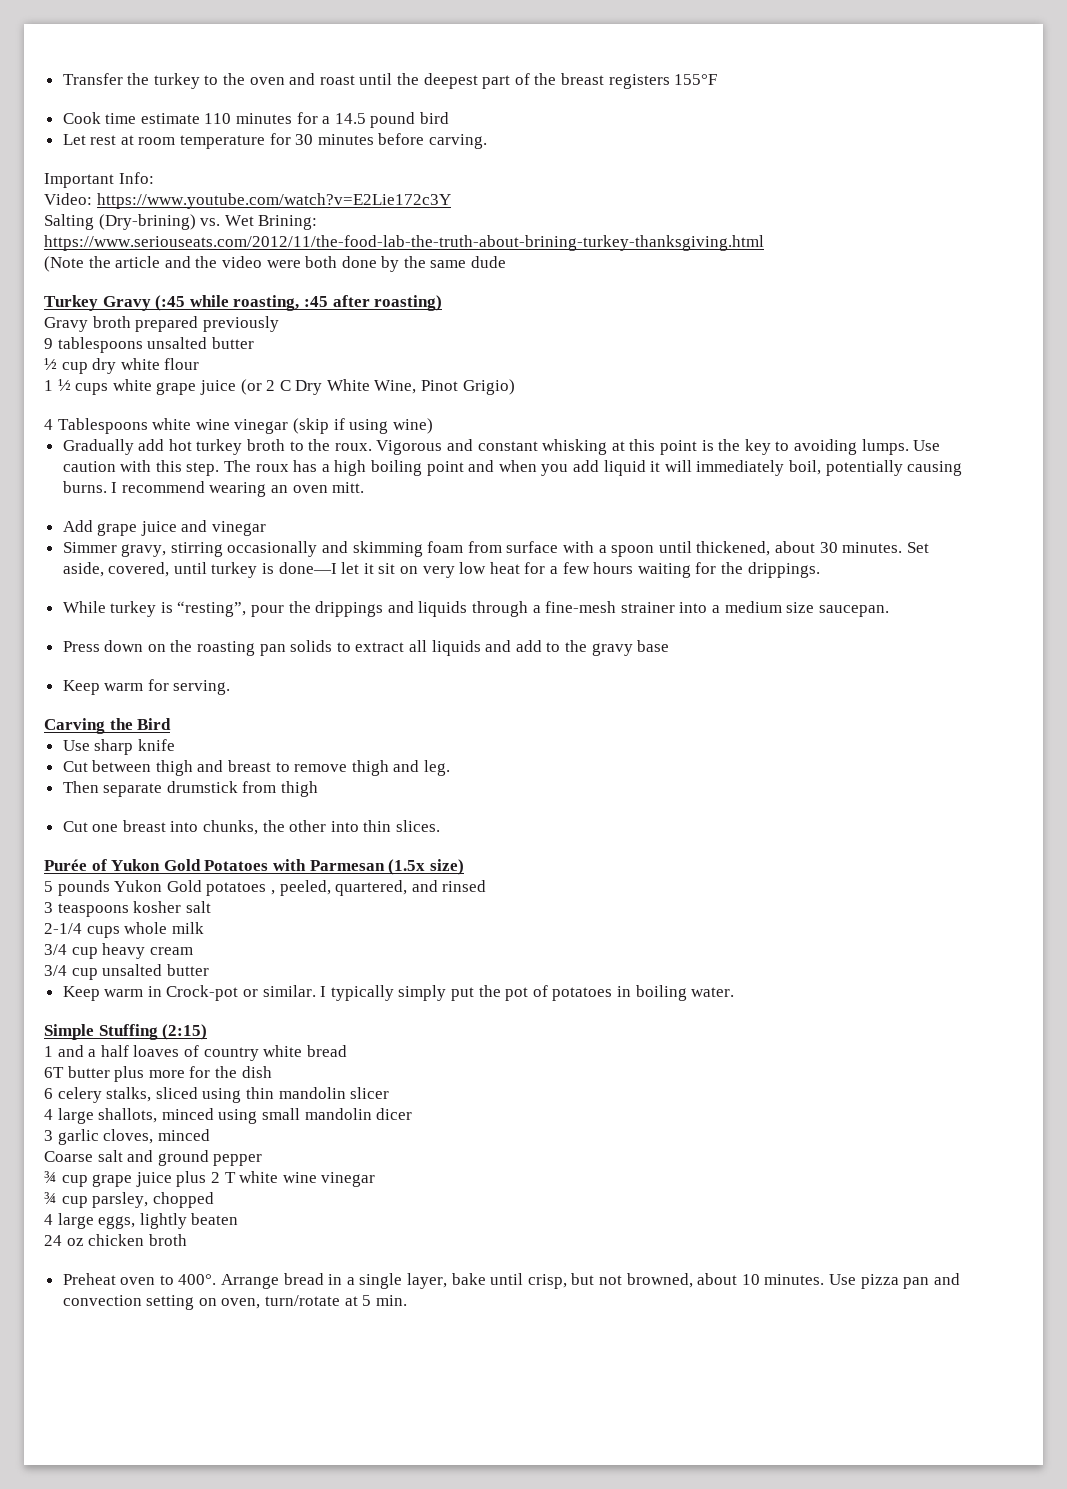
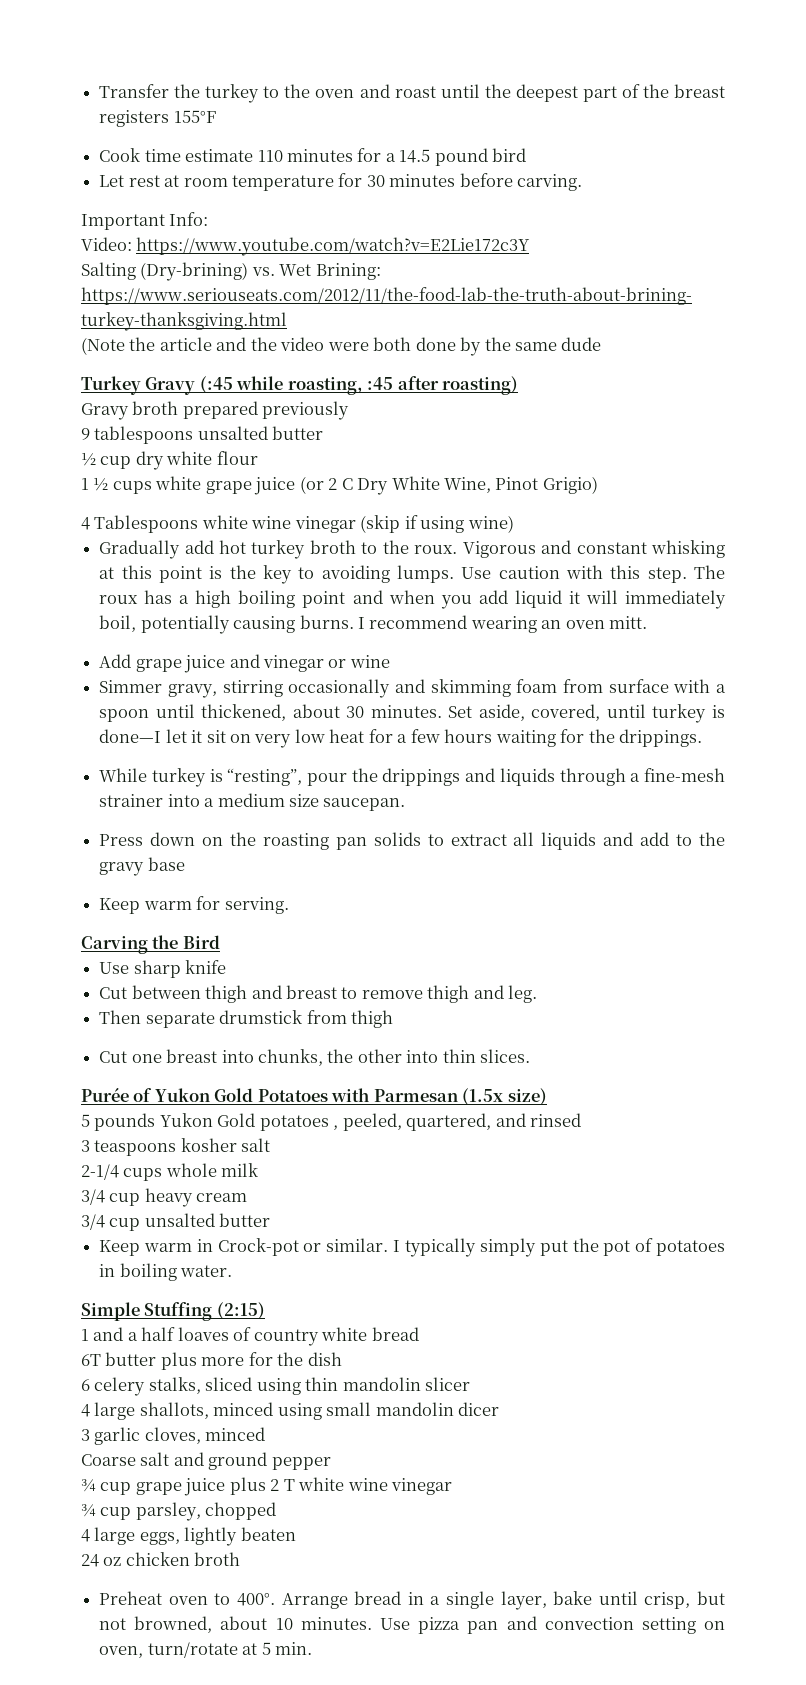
(267, 528) none -> [328,655,390,668] or wine

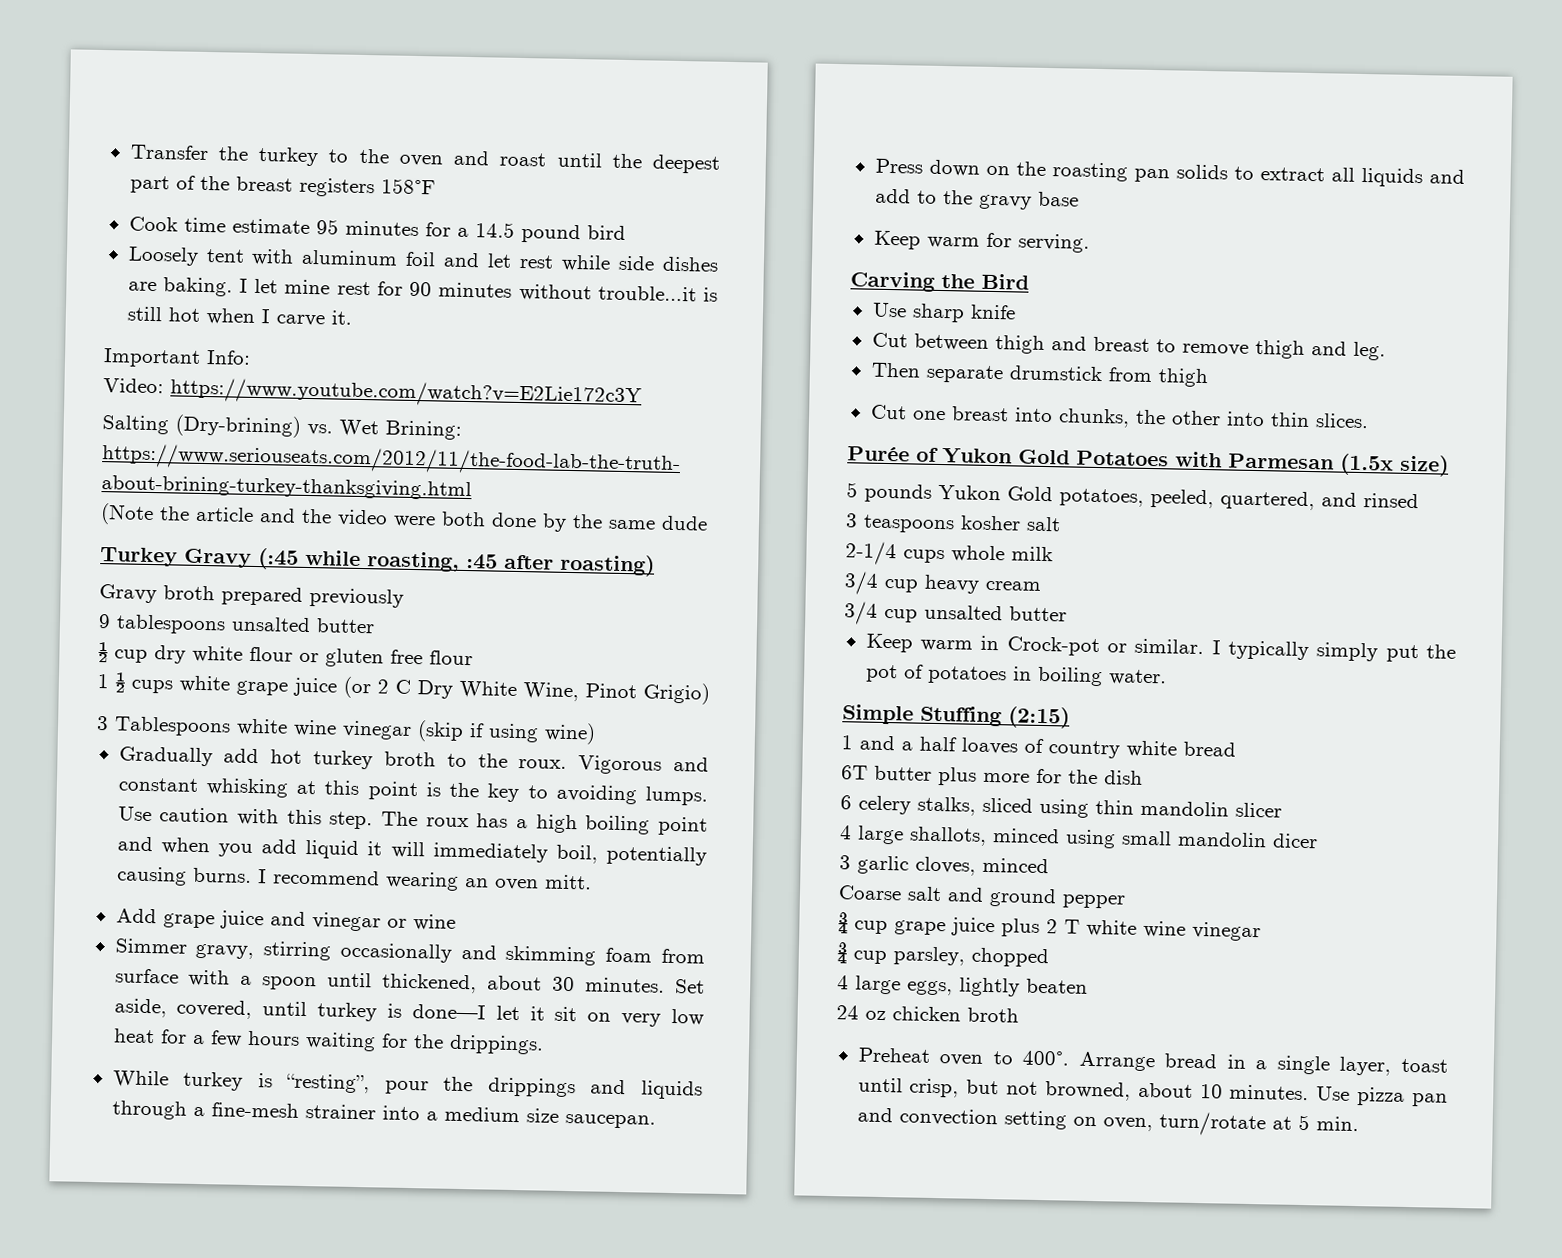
[173,110,216,123] 155°F -> [380,178,436,195] 158°F
[257,150,283,162] 110 -> [315,219,339,235] 95
[99,173,583,191] Let rest at room temperature for 30 minutes before carving. -> [127,246,719,272] [127,277,719,302] [126,306,352,327] Loosely tent with aluminum foil and let rest while side dishes are baking. I let mine rest for 90 minutes without trouble…it is still hot when I carve it.
(258, 458) none -> [299,648,473,668] or gluten free flour
[81,517,90,530] 4 -> [96,716,109,731] 3
[259,1115,339,1131] potatoes , -> [1059,488,1144,507] potatoes,
[553,1591,593,1605] bake -> [1401,1058,1448,1073] toast

